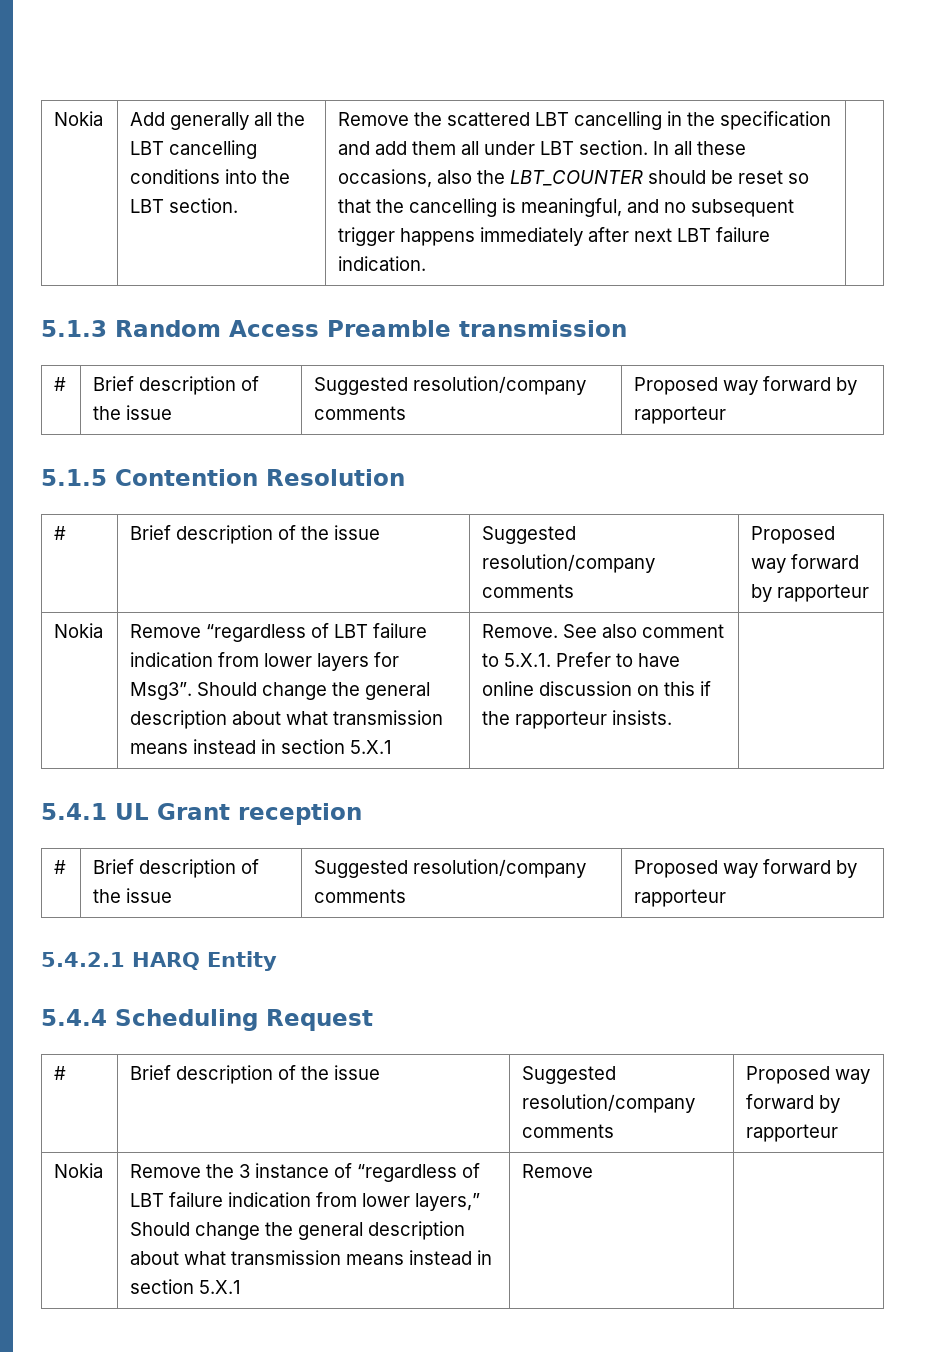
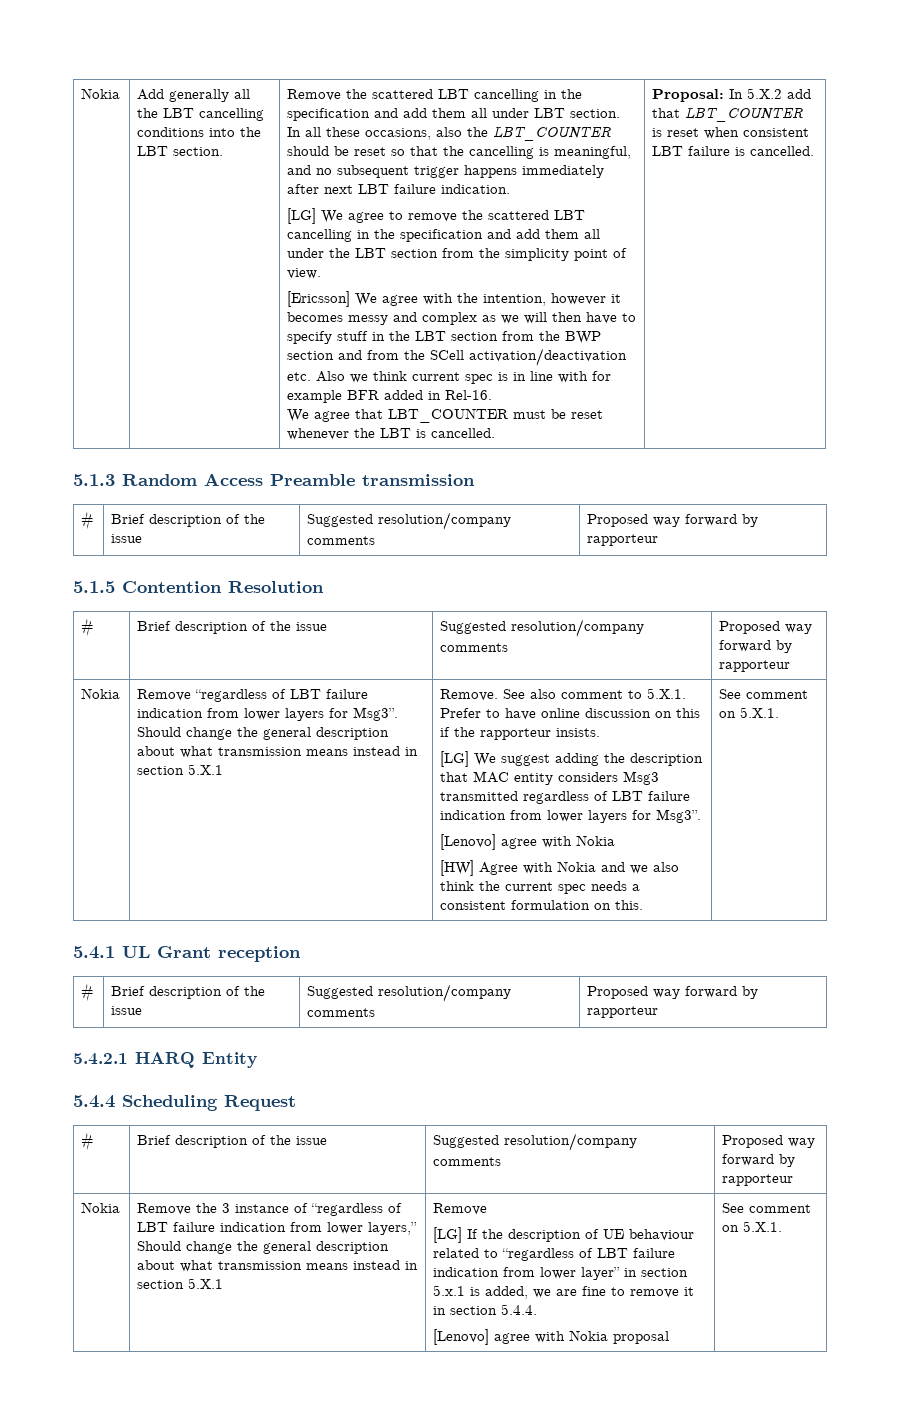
(427, 263) | -> [287,208,586,224] [287,229,601,242] [287,248,628,261] [287,268,322,279] [287,291,622,307] [287,312,637,325] [287,331,602,344] [287,348,628,366] [287,371,612,384] [287,390,493,403] [287,408,604,423] [287,428,496,440] [652,88,812,102] [652,108,804,122] [652,127,810,139] [652,146,815,156] // [LG] We agree to remove the scattered LBT cancelling in the specification and add them all under the LBT section from the simplicity point of view. // [Ericsson] We agree with the intention, however it becomes messy and complex as we will then have to specify stuff in the LBT section from the BWP section and from the SCell activation/deactivation etc. Also we think current spec is in line with for example BFR added in Rel-16. // We agree that LBT_COUNTER must be reset whenever the LBT is cancelled. | Proposal: In 5.X.2 add that LBT_COUNTER is reset when consistent LBT failure is cancelled.
(673, 717) | -> [440,751,704,767] [440,771,660,785] [440,791,691,804] [440,809,702,823] [440,834,616,850] [440,860,680,876] [440,881,641,894] [440,900,644,910] [719,689,809,699] [719,707,780,718] // [LG] We suggest adding the description that MAC entity considers Msg3 transmitted regardless of LBT failure indication from lower layers for Msg3”. // [Lenovo] agree with Nokia // [HW] Agree with Nokia and we also think the current spec needs a consistent formulation on this. | See comment on 5.X.1.
(594, 1171) | -> [433,1227,695,1243] [433,1248,676,1261] [433,1267,689,1280] [433,1285,695,1299] [433,1304,538,1315] [433,1329,670,1345] [722,1203,812,1213] [722,1221,783,1232] // [LG] If the description of UE behaviour related to “regardless of LBT failure indication from lower layer” in section 5.x.1 is added, we are fine to remove it in section 5.4.4. // [Lenovo] agree with Nokia proposal | See comment on 5.X.1.

